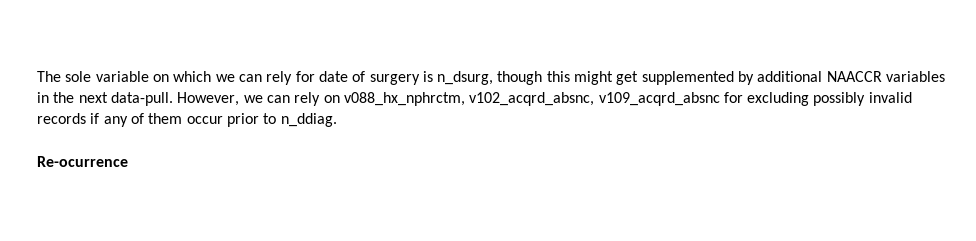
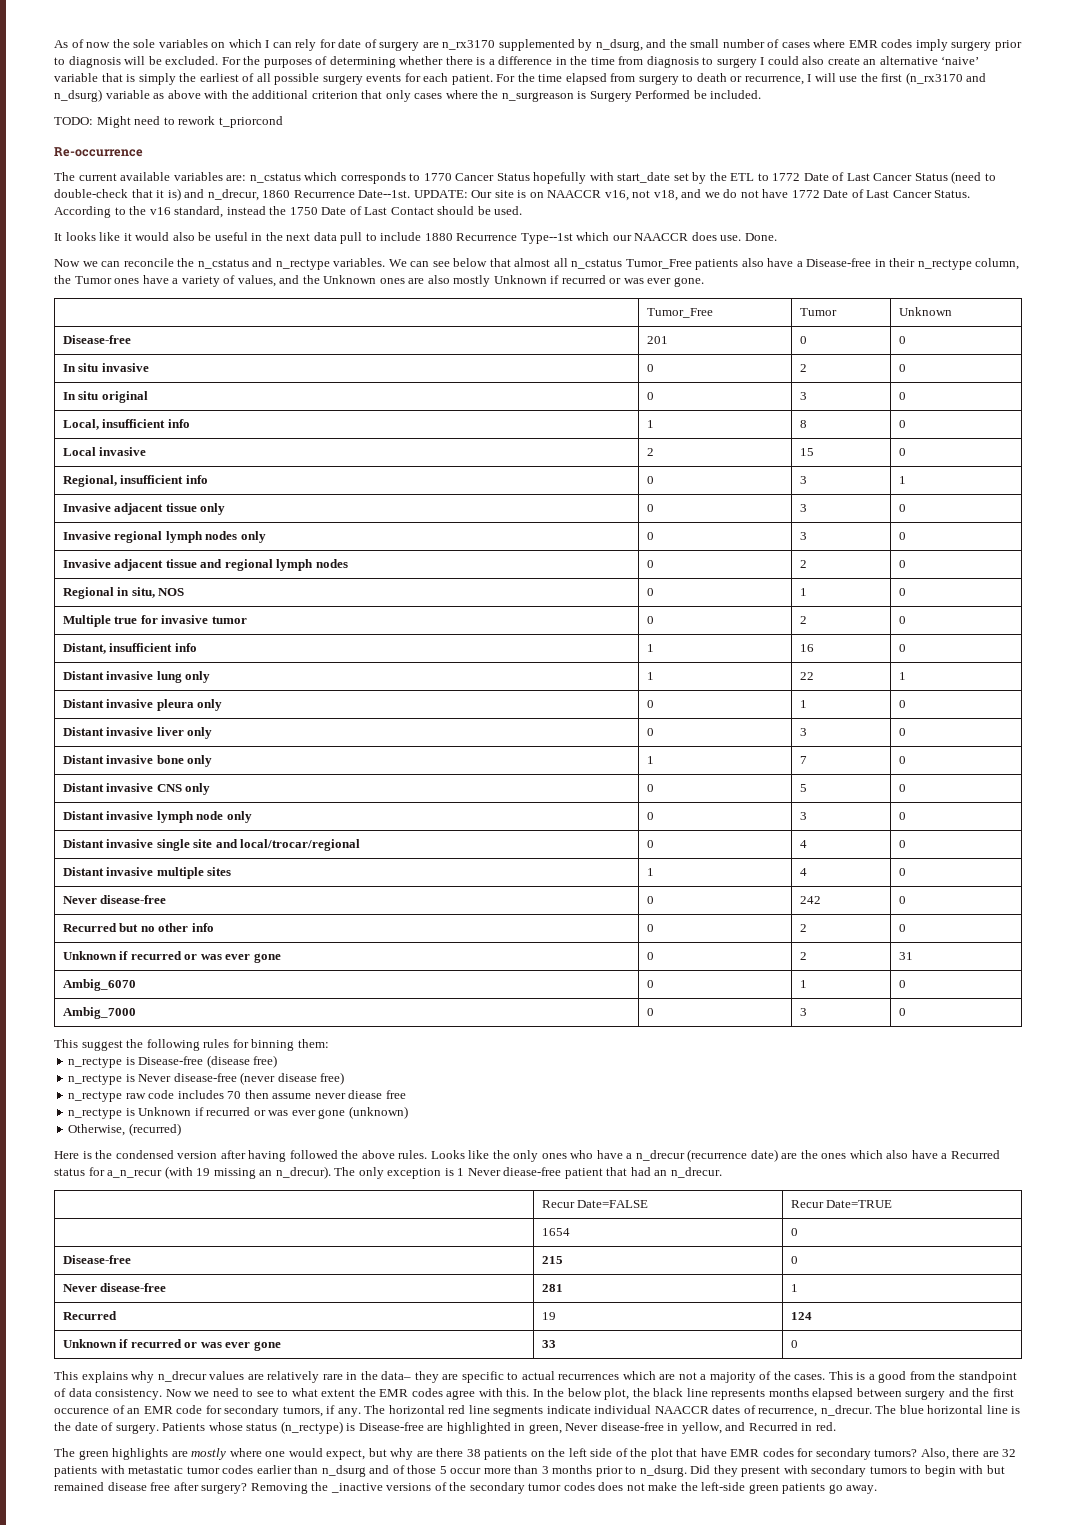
[37,71,149,82] The sole variable -> [54,39,208,48] As of now the sole variables
[215,74,235,82] we -> [265,40,270,48] I
[422,71,946,85] [37,92,912,106] [37,113,337,127] [37,156,128,167] is n_dsurg, though this might get supplemented by additional NAACCR variables in the next data-pull. However, we can rely on v088_hx_nphrctm, v102_acqrd_absnc, v109_acqrd_absnc for excluding possibly invalid records if any of them occur prior to n_ddiag. // Re-ocurrence -> [422,39,1022,51] [54,56,980,68] [54,72,987,85] [54,89,762,102] [54,116,283,128] [54,147,143,157] [54,171,996,184] [54,188,971,201] [54,206,523,218] [54,232,777,244] [54,258,1020,270] [54,275,704,287] [646,308,713,318] [799,308,837,316] [898,307,952,316] [62,335,131,344] [646,336,668,344] [799,336,807,344] [898,336,906,344] [62,363,149,372] [646,364,654,372] [799,364,807,372] [898,364,906,372] [62,391,148,403] [646,392,654,400] [799,392,807,400] [898,392,906,400] [62,419,190,430] [646,420,654,428] [799,420,807,428] [898,420,906,428] [62,447,147,456] [646,448,654,456] [799,448,814,456] [898,448,906,456] [62,475,208,487] [646,476,654,484] [799,476,807,484] [898,476,906,484] [62,503,226,515] [646,504,654,512] [799,504,807,512] [898,504,906,512] [62,531,266,543] [646,532,654,540] [799,532,807,540] [898,532,906,540] [62,559,348,571] [646,560,654,568] [799,560,807,568] [898,560,906,568] [62,587,185,599] [646,588,654,596] [799,588,807,596] [898,588,906,596] [62,615,247,627] [646,616,654,624] [799,616,807,624] [898,616,906,624] [62,643,197,654] [646,644,654,652] [799,644,814,652] [898,644,906,652] [62,671,211,683] [646,672,654,680] [799,672,814,680] [898,672,906,680] [62,699,223,711] [646,700,654,708] [799,700,807,708] [898,700,906,708] [62,727,213,739] [646,728,654,736] [799,728,807,736] [898,728,906,736] [62,755,213,767] [646,756,654,764] [799,756,807,764] [898,756,906,764] [62,783,211,795] [646,784,654,792] [799,784,807,792] [898,784,906,792] [62,811,252,823] [646,812,654,820] [799,812,807,820] [898,812,906,820] [62,839,361,851] [646,840,654,848] [799,840,807,848] [898,840,906,848] [62,867,232,879] [646,868,654,876] [799,868,807,876] [898,868,906,876] [62,895,167,904] [646,896,654,904] [799,896,821,904] [898,896,906,904] [62,923,214,932] [646,924,654,932] [799,924,807,932] [898,924,906,932] [62,951,281,963] [646,952,654,960] [799,952,807,960] [898,952,913,960] [62,979,136,991] [646,980,654,988] [799,980,807,988] [898,980,906,988] [62,1007,136,1019] [646,1008,654,1016] [799,1008,807,1016] [898,1008,906,1016] [54,1039,329,1051] [68,1055,278,1068] [68,1072,345,1085] [68,1090,406,1102] [68,1106,408,1119] [68,1123,181,1136] [54,1149,1000,1162] [54,1166,722,1179] [541,1200,649,1208] [790,1200,893,1208] [541,1228,570,1236] [790,1228,798,1236] [62,1255,131,1264] [541,1256,563,1264] [790,1256,798,1264] [62,1283,167,1292] [541,1284,563,1292] [790,1284,798,1292] [62,1311,117,1320] [541,1312,556,1320] [790,1312,812,1320] [62,1339,281,1351] [541,1340,556,1348] [790,1340,798,1348] [54,1371,1017,1383] [54,1388,1014,1400] [54,1405,1021,1417] [54,1421,836,1434] [54,1448,1017,1460] [54,1465,1005,1477] [54,1482,878,1494] are n_rx3170 supplemented by n_dsurg, and the small number of cases where EMR codes imply surgery prior to diagnosis will be excluded. For the purposes of determining whether there is a difference in the time from diagnosis to surgery I could also create an alternative ‘naive’ variable that is simply the earliest of all possible surgery events for each patient. For the time elapsed from surgery to death or recurrence, I will use the first (n_rx3170 and n_dsurg) variable as above with the additional criterion that only cases where the n_surgreason is Surgery Performed be included. // TODO: Might need to rework t_priorcond // Re-occurrence // The current available variables are: n_cstatus which corresponds to 1770 Cancer Status hopefully with start_date set by the ETL to 1772 Date of Last Cancer Status (need to double-check that it is) and n_drecur, 1860 Recurrence Date--1st. UPDATE: Our site is on NAACCR v16, not v18, and we do not have 1772 Date of Last Cancer Status. According to the v16 standard, instead the 1750 Date of Last Contact should be used. // It looks like it would also be useful in the next data pull to include 1880 Recurrence Type--1st which our NAACCR does use. Done. // Now we can reconcile the n_cstatus and n_rectype variables. We can see below that almost all n_cstatus Tumor_Free patients also have a Disease-free in their n_rectype column, the Tumor ones have a variety of values, and the Unknown ones are also mostly Unknown if recurred or was ever gone. // | Tumor_Free | Tumor | Unknown // Disease-free | 201 | 0 | 0 // In situ invasive | 0 | 2 | 0 // In situ original | 0 | 3 | 0 // Local, insufficient info | 1 | 8 | 0 // Local invasive | 2 | 15 | 0 // Regional, insufficient info | 0 | 3 | 1 // Invasive adjacent tissue only | 0 | 3 | 0 // Invasive regional lymph nodes only | 0 | 3 | 0 // Invasive adjacent tissue and regional lymph nodes | 0 | 2 | 0 // Regional in situ, NOS | 0 | 1 | 0 // Multiple true for invasive tumor | 0 | 2 | 0 // Distant, insufficient info | 1 | 16 | 0 // Distant invasive lung only | 1 | 22 | 1 // Distant invasive pleura only | 0 | 1 | 0 // Distant invasive liver only | 0 | 3 | 0 // Distant invasive bone only | 1 | 7 | 0 // Distant invasive CNS only | 0 | 5 | 0 // Distant invasive lymph node only | 0 | 3 | 0 // Distant invasive single site and local/trocar/regional | 0 | 4 | 0 // Distant invasive multiple sites | 1 | 4 | 0 // Never disease-free | 0 | 242 | 0 // Recurred but no other info | 0 | 2 | 0 // Unknown if recurred or was ever gone | 0 | 2 | 31 // Ambig_6070 | 0 | 1 | 0 // Ambig_7000 | 0 | 3 | 0 // This suggest the following rules for binning them: // n_rectype is Disease-free (disease free) // n_rectype is Never disease-free (never disease free) // n_rectype raw code includes 70 then assume never diease free // n_rectype is Unknown if recurred or was ever gone (unknown) // Otherwise, (recurred) // Here is the condensed version after having followed the above rules. Looks like the only ones who have a n_drecur (recurrence date) are the ones which also have a Recurred status for a_n_recur (with 19 missing an n_drecur). The only exception is 1 Never diease-free patient that had an n_drecur. // | Recur Date=FALSE | Recur Date=TRUE // | 1654 | 0 // Disease-free | 215 | 0 // Never disease-free | 281 | 1 // Recurred | 19 | 124 // Unknown if recurred or was ever gone | 33 | 0 // This explains why n_drecur values are relatively rare in the data– they are specific to actual recurrences which are not a majority of the cases. This is a good from the standpoint of data consistency. Now we need to see to what extent the EMR codes agree with this. In the below plot, the black line represents months elapsed between surgery and the first occurence of an EMR code for secondary tumors, if any. The horizontal red line segments indicate individual NAACCR dates of recurrence, n_drecur. The blue horizontal line is the date of surgery. Patients whose status (n_rectype) is Disease-free are highlighted in green, Never disease-free in yellow, and Recurred in red. // The green highlights are mostly where one would expect, but why are there 38 patients on the left side of the plot that have EMR codes for secondary tumors? Also, there are 32 patients with metastatic tumor codes earlier than n_dsurg and of those 5 occur more than 3 months prior to n_dsurg. Did they present with secondary tumors to begin with but remained disease free after surgery? Removing the _inactive versions of the secondary tumor codes does not make the left-side green patients go away.

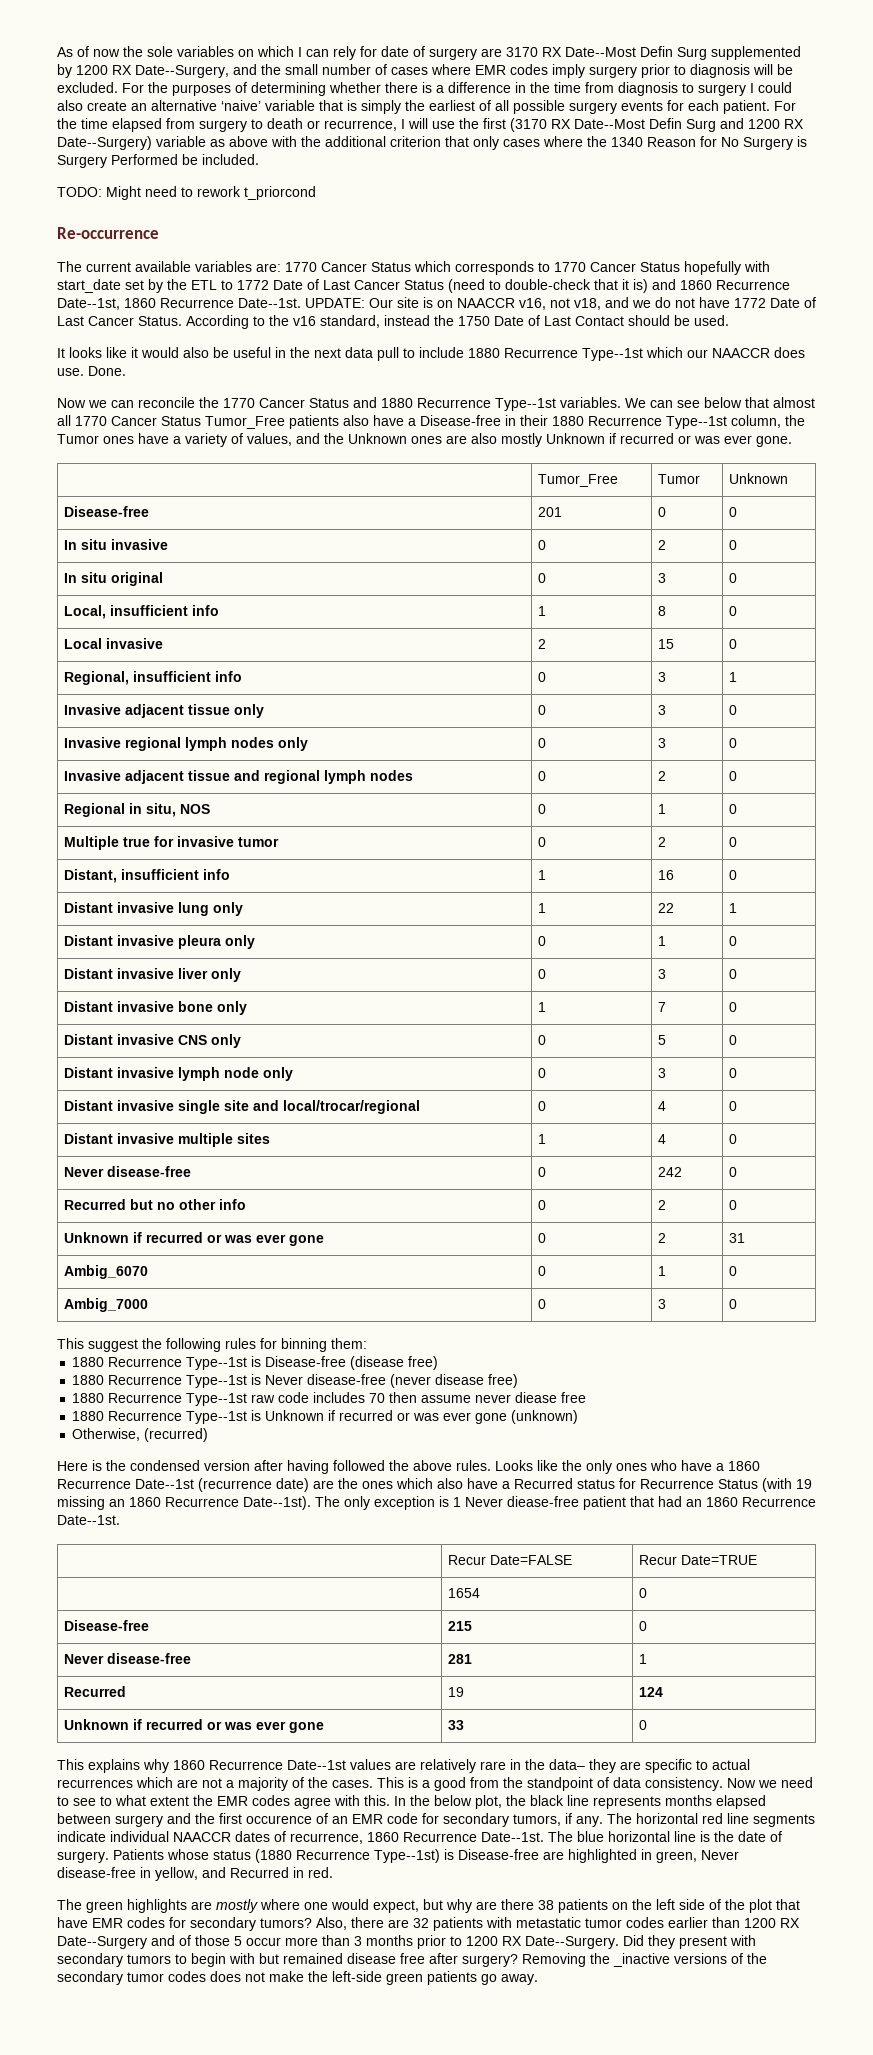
[442,39,643,51] n_rx3170 supplemented by n_dsurg, -> [506,46,801,60] [57,64,229,78] 3170 RX Date--Most Defin Surg supplemented by 1200 RX Date--Surgery,
[905,72,987,85] [54,89,102,102] (n_rx3170 and n_dsurg) -> [510,118,804,132] [57,136,152,150] (3170 RX Date--Most Defin Surg and 1200 RX Date--Surgery)
[501,92,574,102] n_surgreason -> [611,136,793,150] 1340 Reason for No Surgery
[249,173,301,183] n_cstatus -> [285,262,411,272] 1770 Cancer Status
[207,189,259,201] n_drecur, -> [680,280,790,290] [57,298,120,310] 1860 Recurrence Date--1st,
[197,258,330,270] n_cstatus and n_rectype -> [223,397,556,411] 1770 Cancer Status and 1880 Recurrence Type--1st
[571,259,623,269] n_cstatus -> [75,416,201,426] 1770 Cancer Status
[917,259,972,270] n_rectype -> [552,416,727,429] 1880 Recurrence Type--1st
[68,1057,123,1068] n_rectype -> [72,1357,248,1370] 1880 Recurrence Type--1st
[68,1074,123,1085] n_rectype -> [72,1375,248,1388] 1880 Recurrence Type--1st
[68,1091,123,1102] n_rectype -> [72,1393,248,1406] 1880 Recurrence Type--1st
[68,1108,123,1119] n_rectype -> [72,1411,248,1424] 1880 Recurrence Type--1st
[635,1150,685,1161] n_drecur -> [728,1461,760,1471] [57,1479,194,1489] 1860 Recurrence Date--1st
[107,1170,163,1178] a_n_recur -> [640,1479,758,1489] Recurrence Status
[275,1166,331,1179] n_drecur). -> [129,1496,311,1510] 1860 Recurrence Date--1st).
[670,1167,722,1178] n_drecur. -> [706,1497,816,1507] [57,1515,120,1525] 1860 Recurrence Date--1st.
[157,1371,207,1382] n_drecur -> [173,1760,346,1770] 1860 Recurrence Date--1st
[820,1405,872,1416] n_drecur. -> [367,1832,544,1842] 1860 Recurrence Date--1st.
[280,1421,343,1434] (n_rectype) -> [255,1849,440,1863] (1880 Recurrence Type--1st)
[321,1465,366,1477] n_dsurg -> [744,1918,800,1928] [57,1936,147,1949] 1200 RX Date--Surgery
[639,1465,687,1477] n_dsurg. -> [466,1936,619,1949] 1200 RX Date--Surgery.

